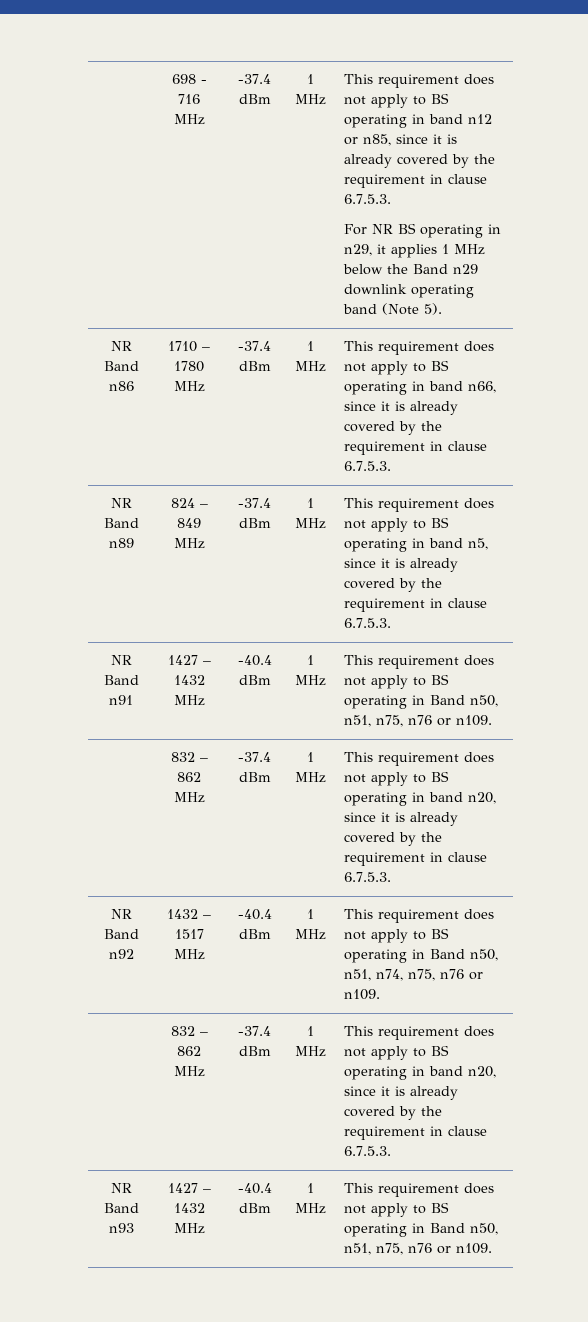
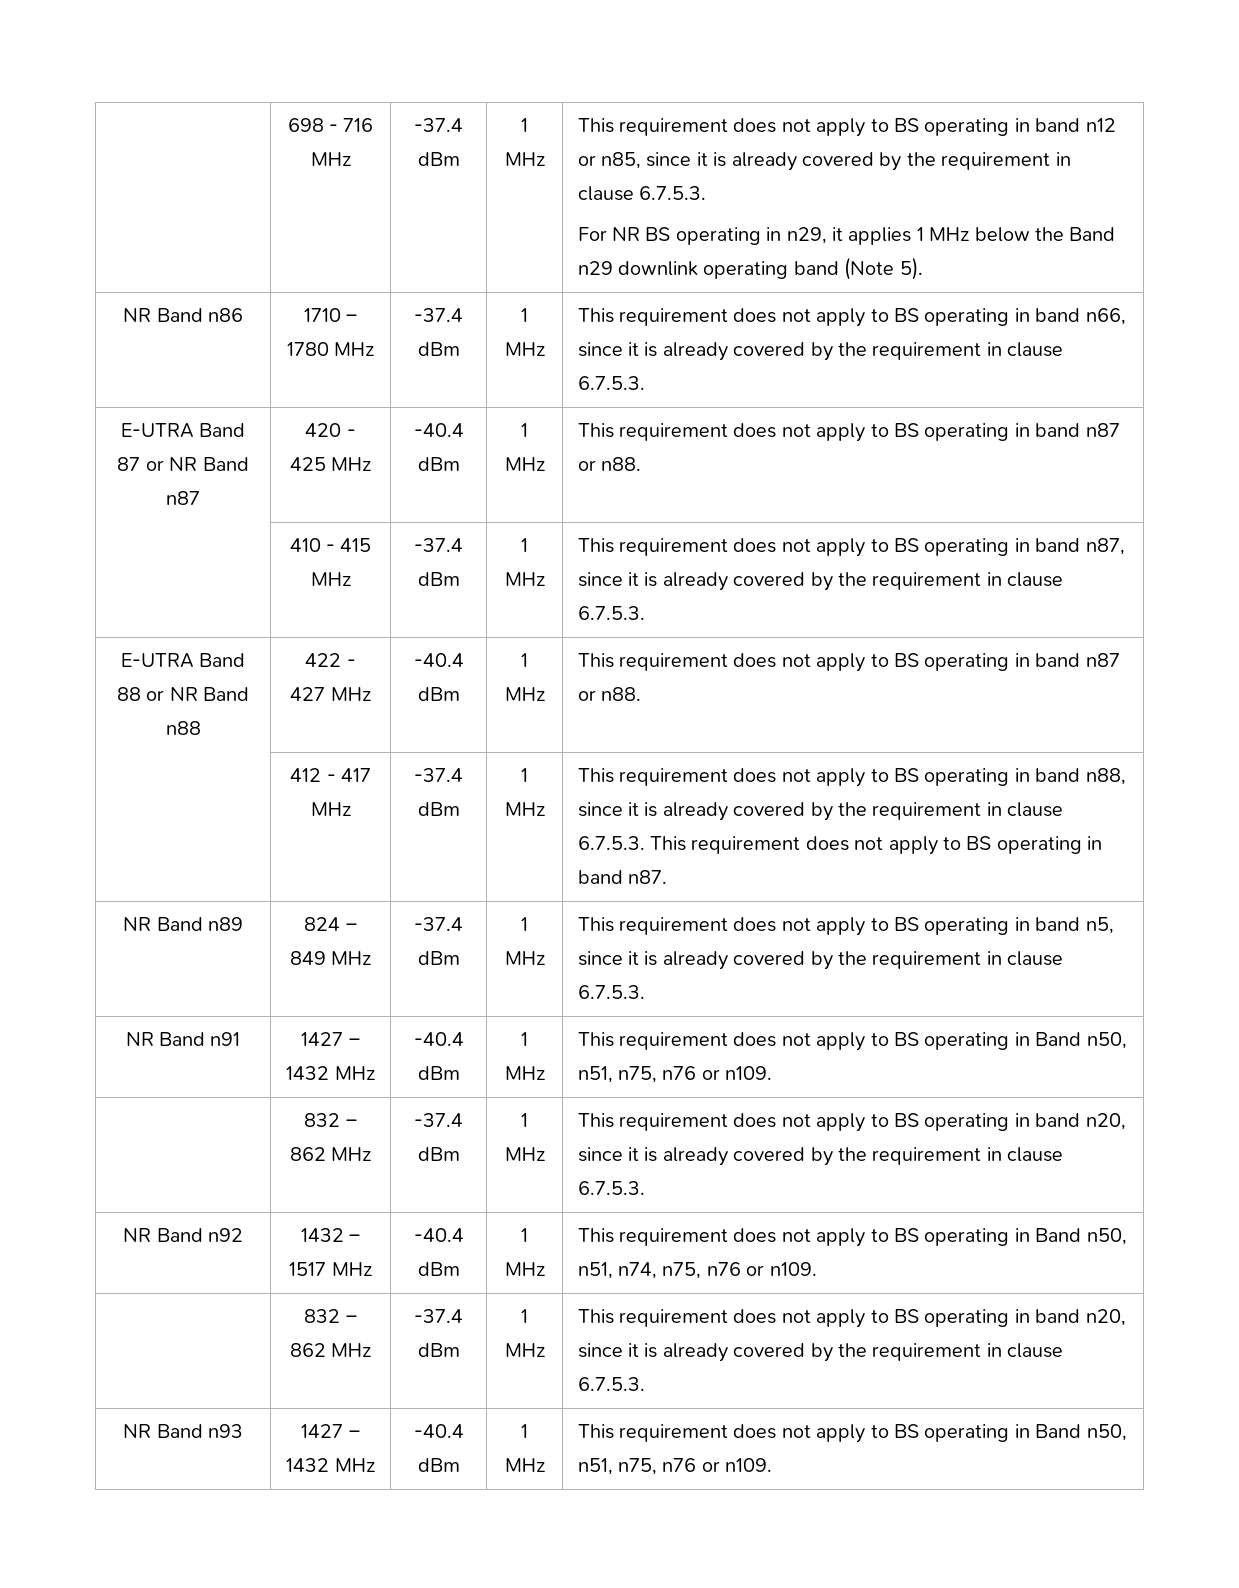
(392, 466) none -> [120,423,246,438] [117,457,249,471] [166,491,200,505] [305,423,356,437] [289,457,372,471] [413,423,464,437] [417,457,460,471] [521,423,528,437] [504,457,545,471] [577,423,1120,442] [577,457,641,471] [289,538,372,552] [310,572,351,586] [414,538,463,552] [417,572,460,586] [521,538,528,552] [504,572,545,586] [577,538,1125,557] [577,572,1064,591] [577,606,645,620] [120,653,246,668] [116,687,250,701] [165,721,201,735] [305,653,356,667] [290,687,371,701] [413,653,464,667] [417,687,460,701] [521,653,528,667] [504,687,545,701] [577,653,1120,672] [577,687,641,701] [290,768,371,782] [310,802,351,816] [414,768,463,782] [417,802,460,816] [521,768,528,782] [504,802,545,816] [577,768,1126,787] [577,802,1064,821] [577,836,1103,855] [577,870,667,884] // E-UTRA Band 87 or NR Band n87 | 420 - 425 MHz | -40.4 dBm | 1 MHz | This requirement does not apply to BS operating in band n87 or n88. // | 410 - 415 MHz | -37.4 dBm | 1 MHz | This requirement does not apply to BS operating in band n87, since it is already covered by the requirement in clause 6.7.5.3. // E-UTRA Band 88 or NR Band n88 | 422 - 427 MHz | -40.4 dBm | 1 MHz | This requirement does not apply to BS operating in band n87 or n88. // | 412 - 417 MHz | -37.4 dBm | 1 MHz | This requirement does not apply to BS operating in band n88, since it is already covered by the requirement in clause 6.7.5.3. This requirement does not apply to BS operating in band n87.

